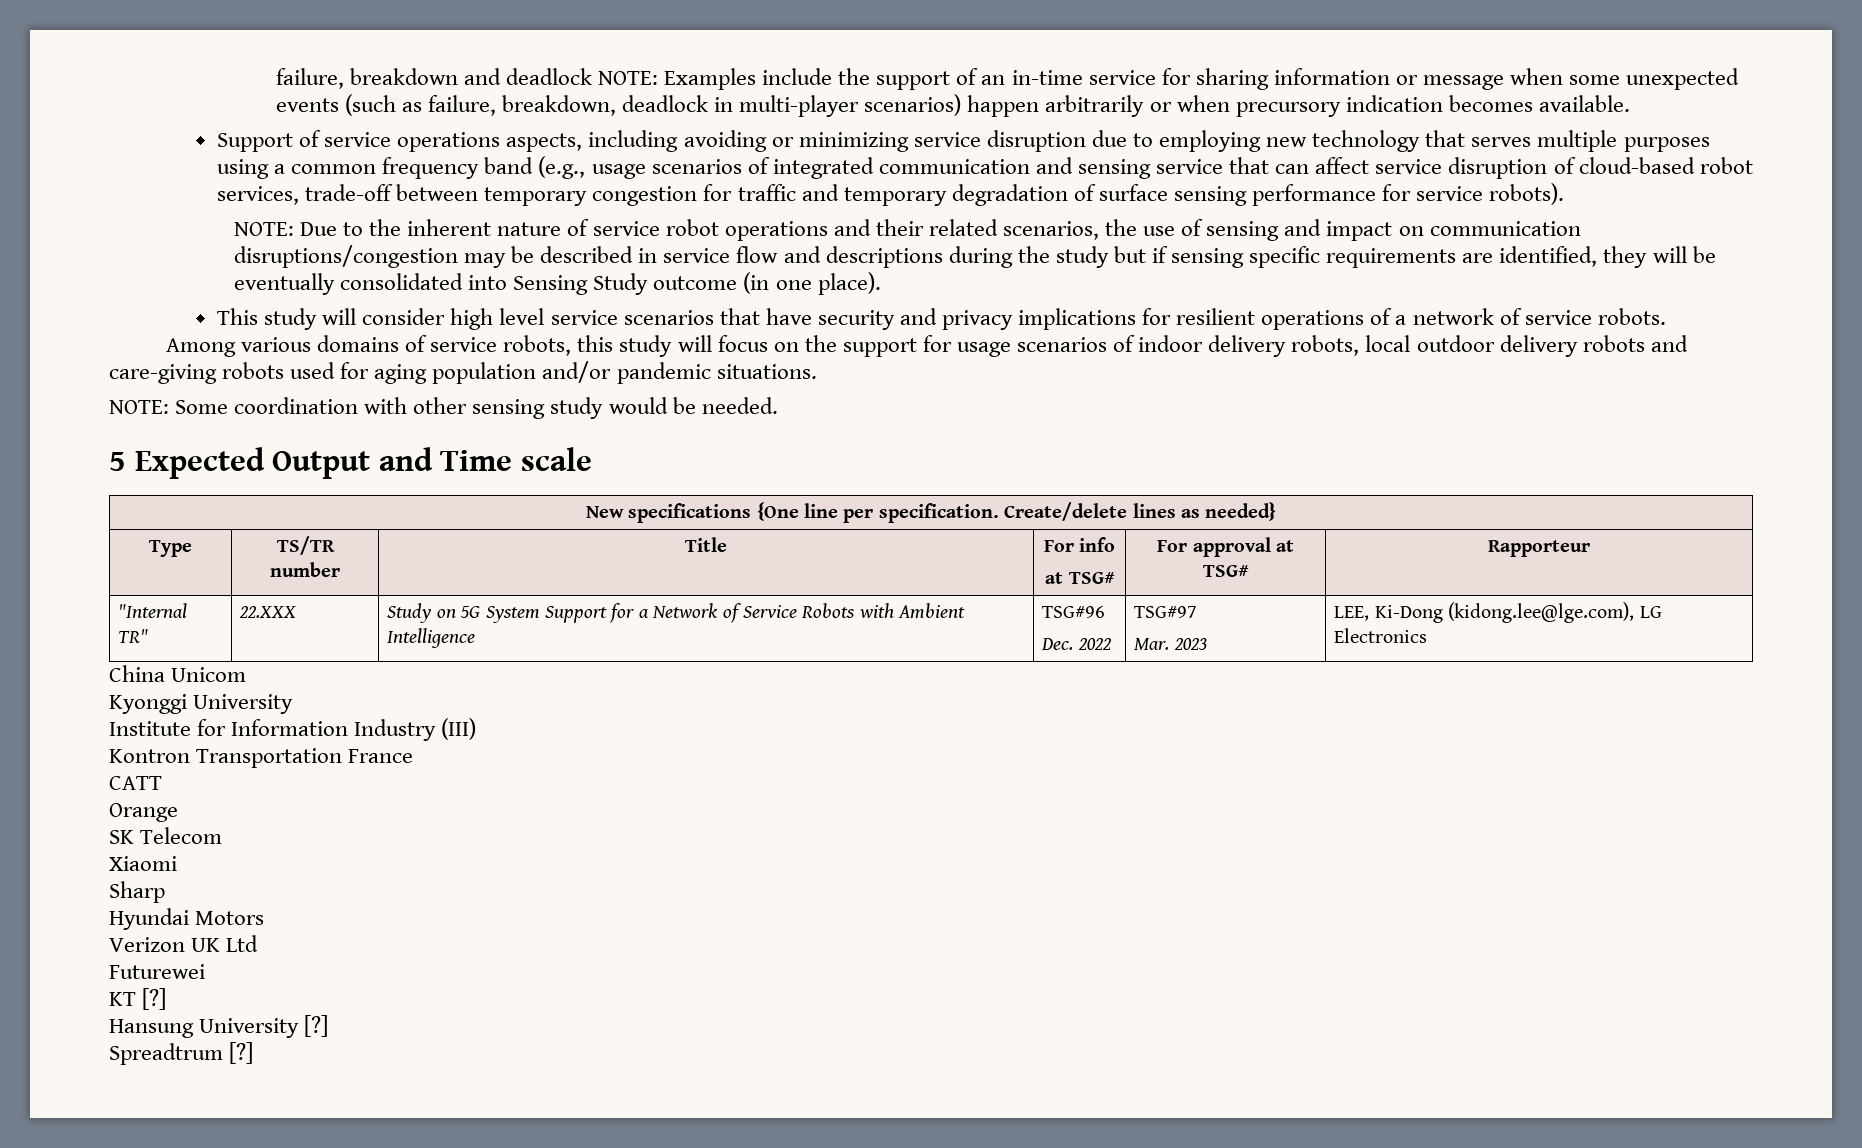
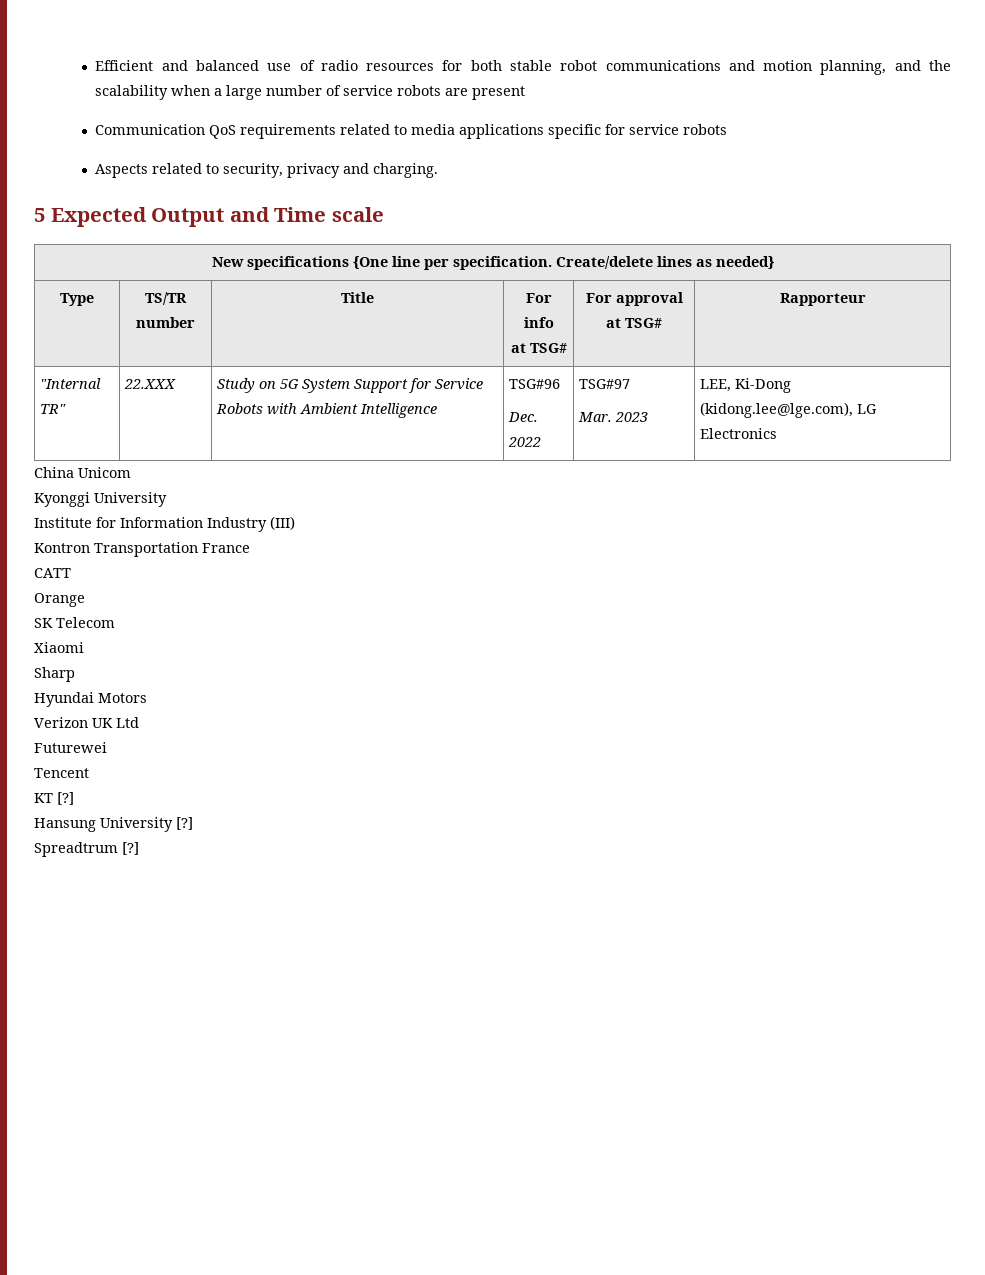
[275,68,1740,90] [275,94,1630,117] [217,130,1710,152] [217,156,1753,179] [217,183,1565,206] [234,219,1581,241] [234,245,1716,268] [234,272,881,295] [217,308,1666,330] [165,335,1688,357] [109,361,817,384] [109,397,778,419] failure, breakdown and deadlock NOTE: Examples include the support of an in-time service for sharing information or message when some unexpected events (such as failure, breakdown, deadlock in multi-player scenarios) happen arbitrarily or when precursory indication becomes available. // Support of service operations aspects, including avoiding or minimizing service disruption due to employing new technology that serves multiple purposes using a common frequency band (e.g., usage scenarios of integrated communication and sensing service that can affect service disruption of cloud-based robot services, trade-off between temporary congestion for traffic and temporary degradation of surface sensing performance for service robots). // NOTE: Due to the inherent nature of service robot operations and their related scenarios, the use of sensing and impact on communication disruptions/congestion may be described in service flow and descriptions during the study but if sensing specific requirements are identified, they will be eventually consolidated into Sensing Study outcome (in one place). // This study will consider high level service scenarios that have security and privacy implications for resilient operations of a network of service robots. // Among various domains of service robots, this study will focus on the support for usage scenarios of indoor delivery robots, local outdoor delivery robots and care-giving robots used for aging population and/or pandemic situations. // NOTE: Some coordination with other sensing study would be needed. -> [95,60,951,75] [95,85,526,100] [95,124,728,139] [95,163,439,178] Efficient and balanced use of radio resources for both stable robot communications and motion planning, and the scalability when a large number of service robots are present // Communication QoS requirements related to media applications specific for service robots // Aspects related to security, privacy and charging.
[638,603,742,623] a Network of -> (431, 385) none
(205, 971) none -> [34,768,89,778] // Tencent

